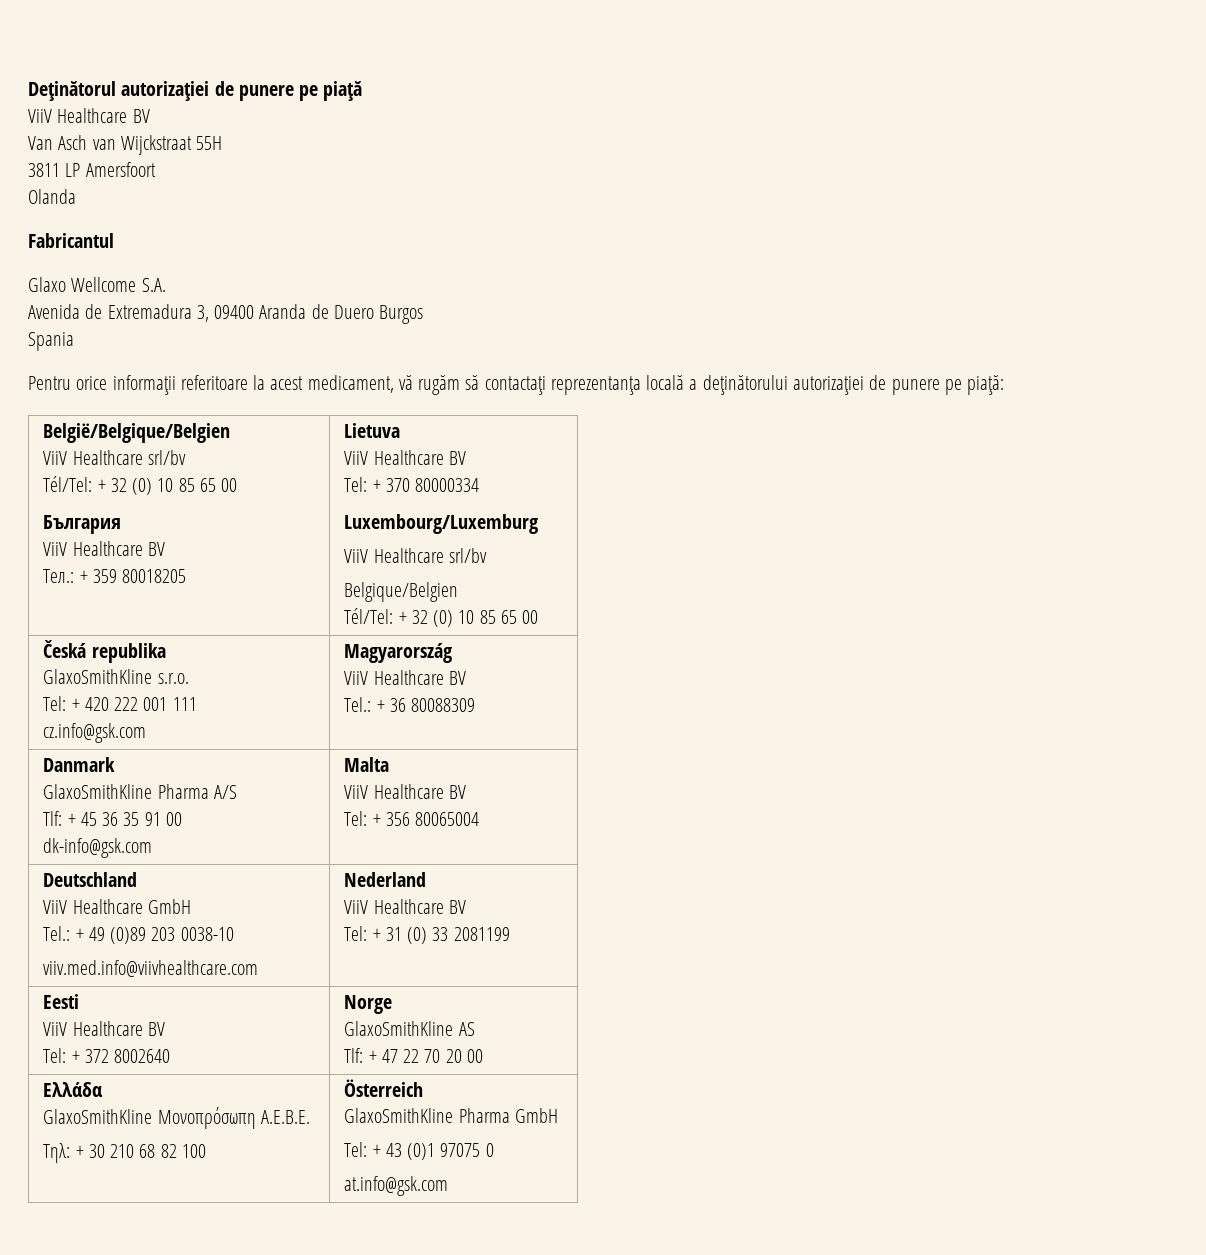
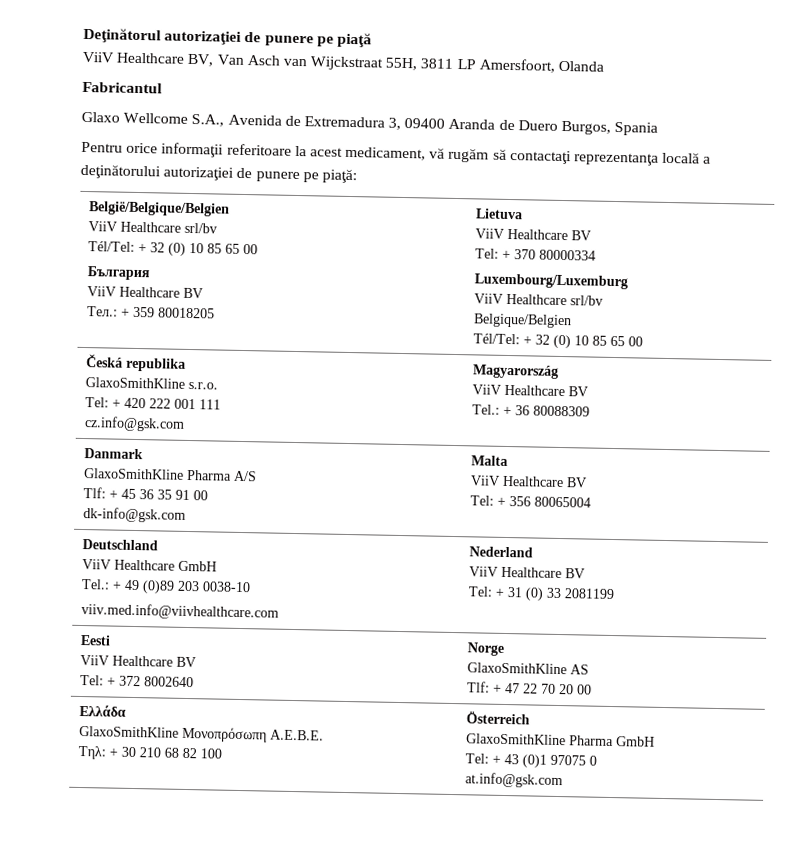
[132,109,150,123] BV // -> [187,53,215,67] BV,
[196,136,223,150] 55H // -> [385,57,418,71] 55H,
[85,162,156,177] Amersfoort // -> [478,58,555,73] Amersfoort,
[141,278,166,292] S.A. // -> [191,113,225,127] S.A.,
[379,305,424,324] Burgos // -> [561,120,612,135] Burgos,

